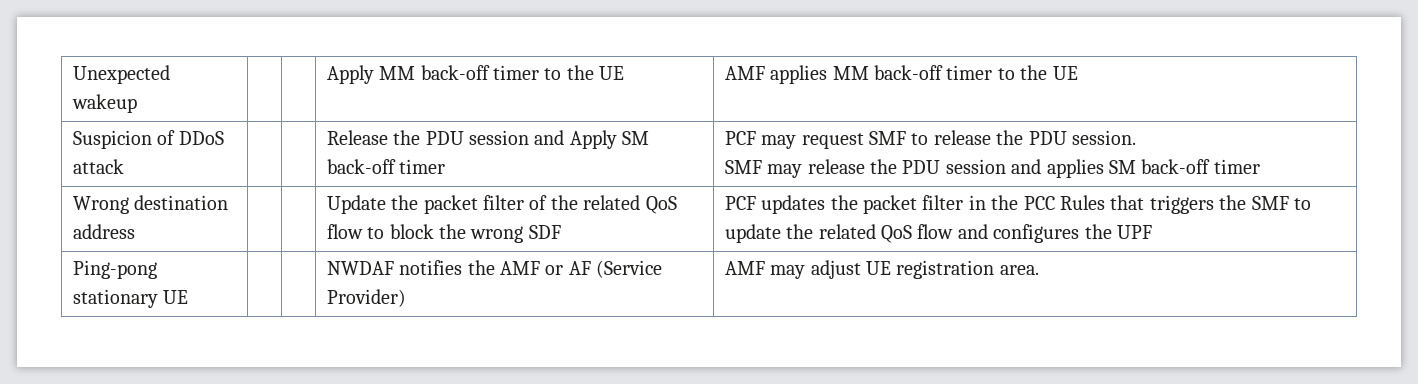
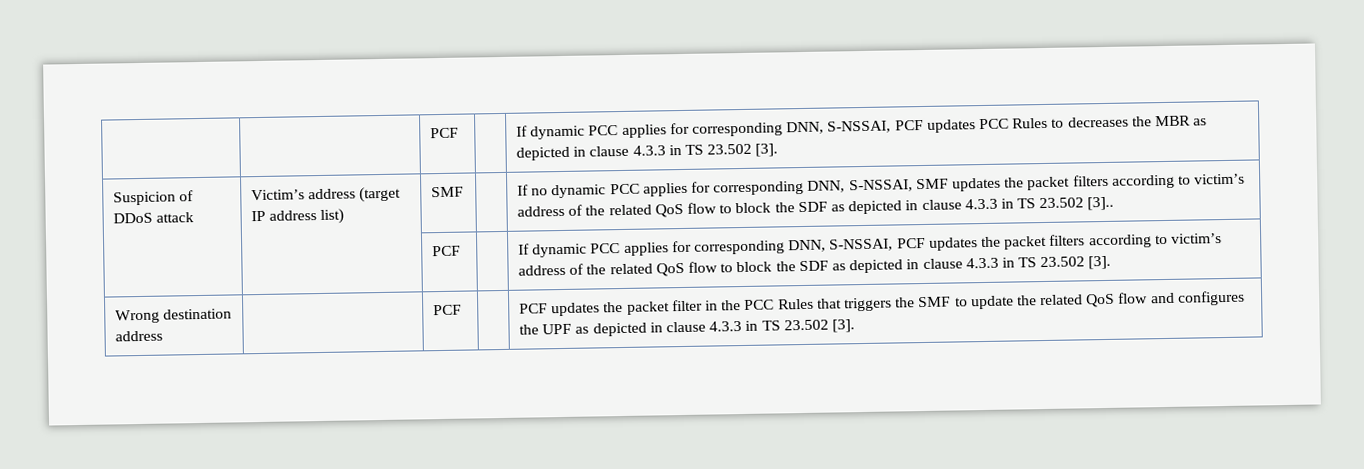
[72,65,170,84] [71,94,137,113] [326,65,625,84] [724,65,1078,84] [72,130,224,149] [72,159,124,174] [326,130,650,149] [326,159,446,174] [724,130,1136,149] [724,159,1260,178] [72,195,229,214] [72,224,135,239] [326,195,677,214] [326,224,561,243] Unexpected wakeup | | | Apply MM back-off timer to the UE | AMF applies MM back-off timer to the UE // Suspicion of DDoS attack | | | Release the PDU session and Apply SM back-off timer | PCF may request SMF to release the PDU session. // SMF may release the PDU session and applies SM back-off timer // Wrong destination address | | | Update the packet filter of the related QoS flow to block the wrong SDF -> [430,127,460,139] [516,115,1208,140] [516,143,779,161] [113,190,195,206] [113,212,195,224] [251,186,402,203] [251,208,345,224] [431,186,465,198] [517,173,1246,199] [517,196,1115,218] [432,245,462,257] [518,233,1222,258] [518,255,1112,277] [115,308,233,324] [115,330,164,342] [433,304,463,316] | | PCF | | If dynamic PCC applies for corresponding DNN, S-NSSAI, PCF updates PCC Rules to decreases the MBR as depicted in clause 4.3.3 in TS 23.502 [3]. // Suspicion of DDoS attack | Victim’s address (target IP address list) | SMF | | If no dynamic PCC applies for corresponding DNN, S-NSSAI, SMF updates the packet filters according to victim’s address of the related QoS flow to block the SDF as depicted in clause 4.3.3 in TS 23.502 [3].. // | | PCF | | If dynamic PCC applies for corresponding DNN, S-NSSAI, PCF updates the packet filters according to victim’s address of the related QoS flow to block the SDF as depicted in clause 4.3.3 in TS 23.502 [3]. // Wrong destination address | | PCF |
[72,260,157,279] [72,289,189,308] [326,260,663,278] [326,289,406,307] [724,260,1039,279] // Ping-pong stationary UE | | | NWDAF notifies the AMF or AF (Service Provider) | AMF may adjust UE registration area. -> [575,319,855,337] as depicted in clause 4.3.3 in TS 23.502 [3].

